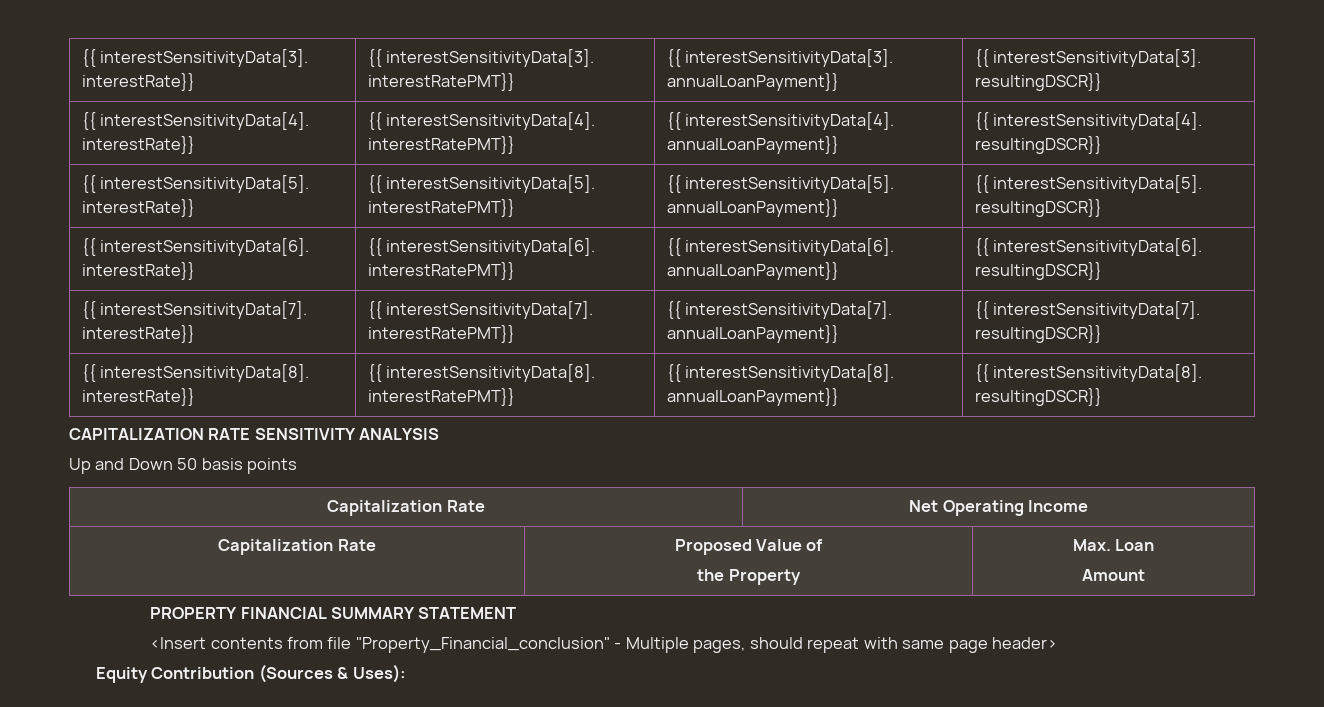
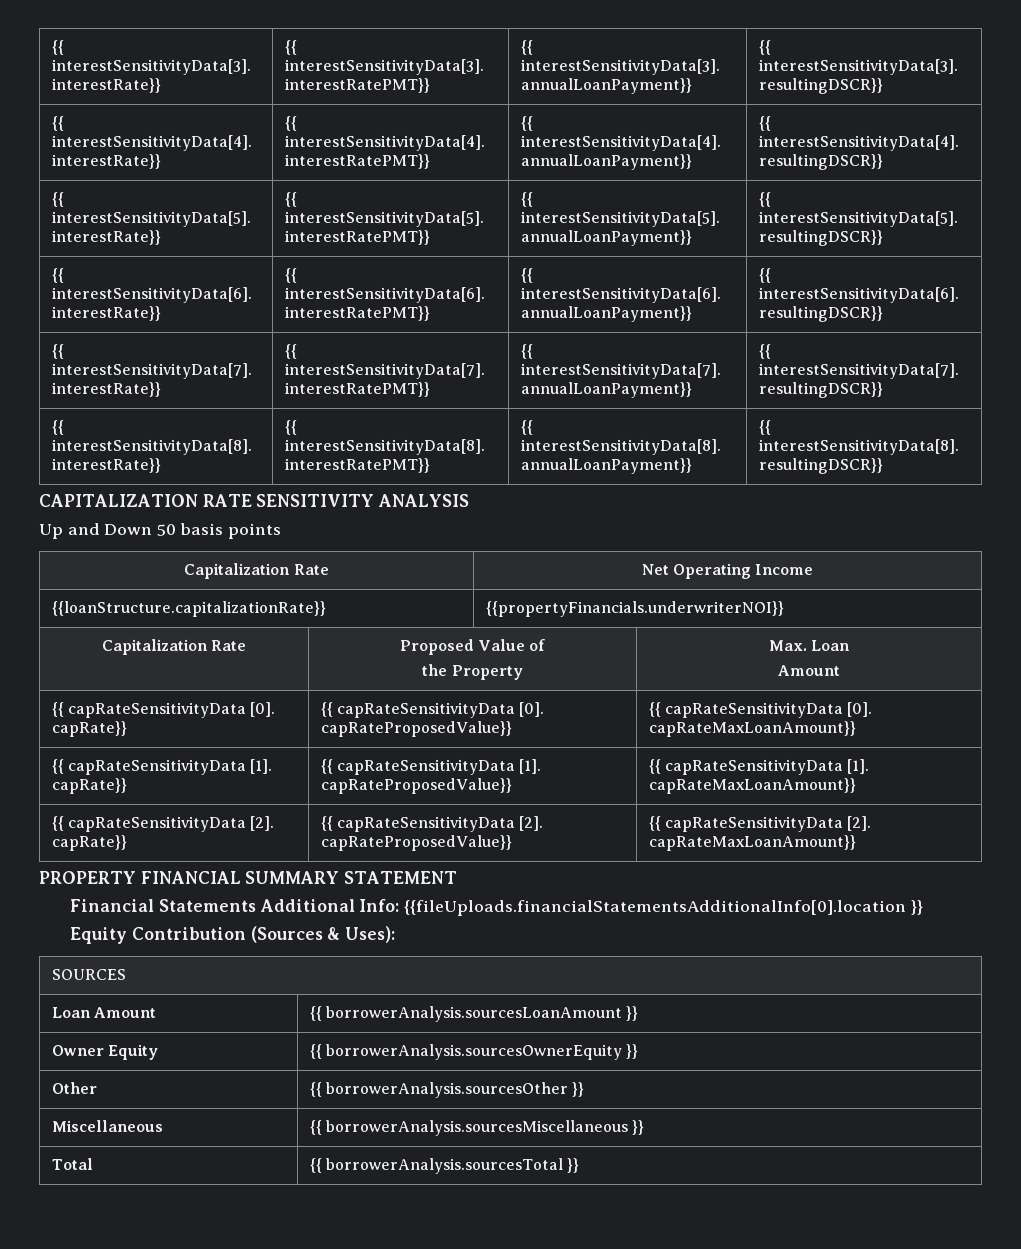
(1088, 506) none -> [51,601,326,617] [485,601,784,617] // {{loanStructure.capitalizationRate}} | {{propertyFinancials.underwriterNOI}}
[150,607,517,619] [150,637,1057,653] // PROPERTY FINANCIAL SUMMARY STATEMENT // <Insert contents from file "Property_Financial_conclusion" - Multiple pages, should repeat with same page header> -> [51,702,276,718] [51,721,127,737] [320,702,545,718] [320,721,512,737] [648,702,873,718] [648,721,856,737] [51,759,273,775] [51,778,127,794] [320,759,542,775] [320,778,512,794] [648,759,870,775] [648,778,856,794] [51,816,275,832] [51,835,127,851] [320,816,544,832] [320,835,512,851] [648,816,872,832] [648,835,856,851] [39,871,458,884] [70,899,923,916] // {{ capRateSensitivityData [0]. capRate}} | {{ capRateSensitivityData [0]. capRateProposedValue}} | {{ capRateSensitivityData [0]. capRateMaxLoanAmount}} // {{ capRateSensitivityData [1]. capRate}} | {{ capRateSensitivityData [1]. capRateProposedValue}} | {{ capRateSensitivityData [1]. capRateMaxLoanAmount}} // {{ capRateSensitivityData [2]. capRate}} | {{ capRateSensitivityData [2]. capRateProposedValue}} | {{ capRateSensitivityData [2]. capRateMaxLoanAmount}} // PROPERTY FINANCIAL SUMMARY STATEMENT // Financial Statements Additional Info: {{fileUploads.financialStatementsAdditionalInfo[0].location }}
(406, 673) none -> [51,969,126,980] [51,1007,156,1018] [309,1006,639,1022] [51,1044,158,1060] [309,1044,639,1060] [51,1082,97,1094] [309,1082,585,1098] [51,1120,163,1132] [309,1120,645,1136] [51,1158,93,1170] [309,1158,580,1174] // SOURCES // Loan Amount | {{ borrowerAnalysis.sourcesLoanAmount }} // Owner Equity | {{ borrowerAnalysis.sourcesOwnerEquity }} // Other | {{ borrowerAnalysis.sourcesOther }} // Miscellaneous | {{ borrowerAnalysis.sourcesMiscellaneous }} // Total | {{ borrowerAnalysis.sourcesTotal }}

